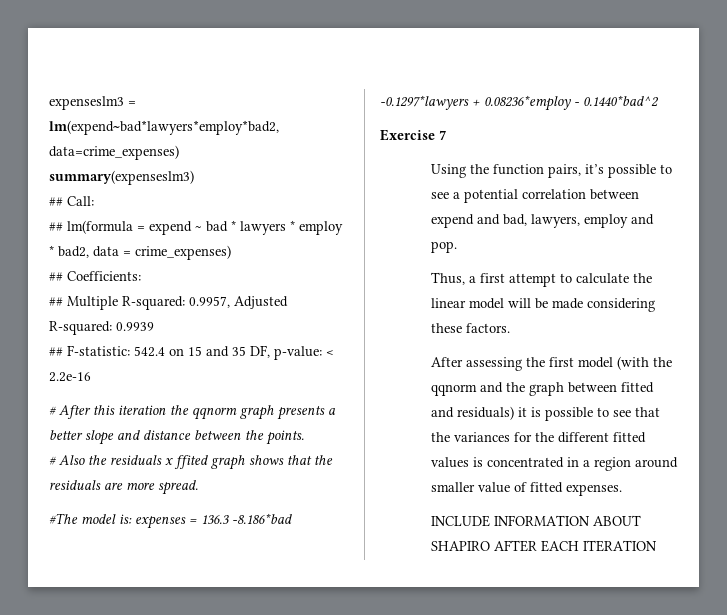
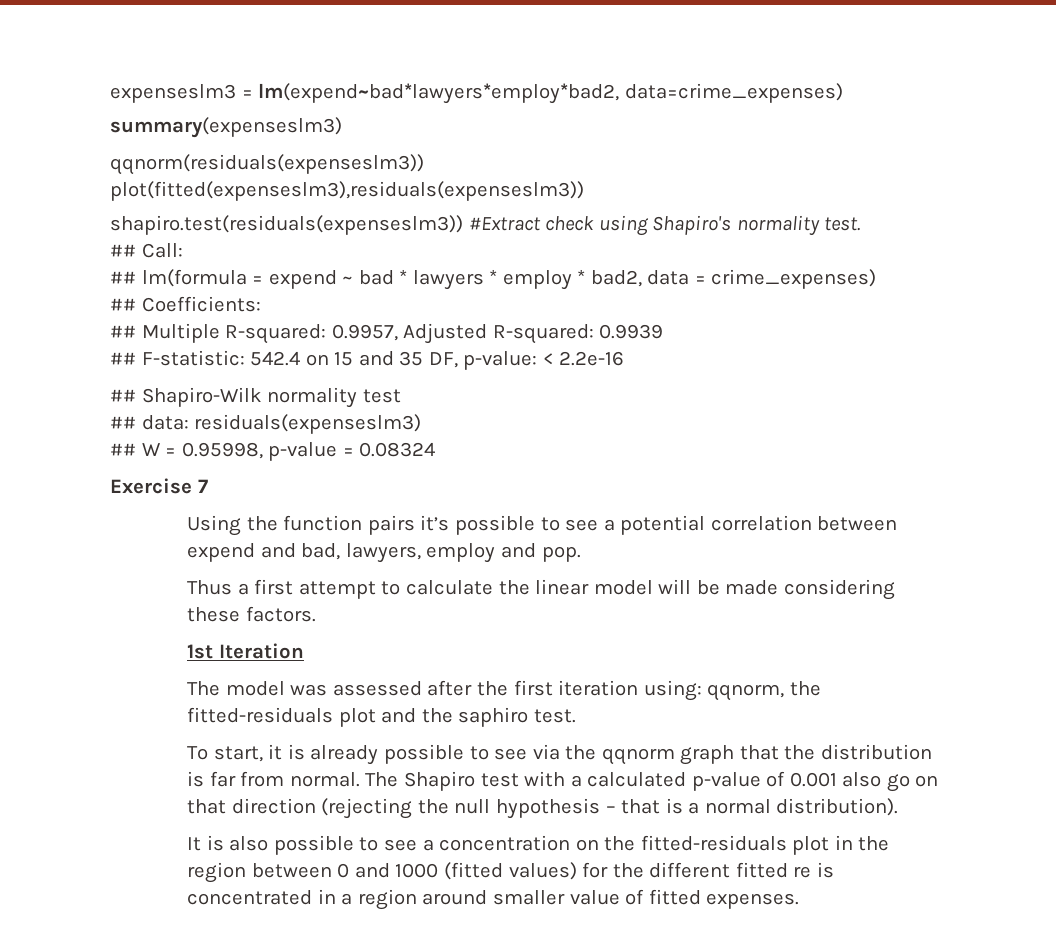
(194, 177) none -> [110,154,424,175] [110,181,584,201] [110,215,861,236] // qqnorm(residuals(expenseslm3)) // plot(fitted(expenseslm3),residuals(expenseslm3)) // shapiro.test(residuals(expenseslm3)) #Extract check using Shapiro's normality test.
[49,405,336,420] [49,430,304,445] [49,455,333,470] [49,480,198,495] [49,513,292,529] [380,95,659,111] # After this iteration the qqnorm graph presents a better slope and distance between the points. // # Also the residuals x ffited graph shows that the residuals are more spread. // #The model is: expenses = 136.3 -8.186*bad -0.1297*lawyers + 0.08236*employ - 0.1440*bad^2 -> [110,387,401,408] [110,414,422,434] [110,442,436,461] ## Shapiro-Wilk normality test // ## data: residuals(expenseslm3) // ## W = 0.95998, p-value = 0.08324
[548,164,582,178] pairs, -> [367,515,415,535] pairs
[431,272,466,285] Thus, -> [187,580,233,595] Thus
[431,356,673,371] [431,382,655,396] [431,406,515,420] After assessing the first model (with the qqnorm and the graph between fitted and residuals) -> [187,643,304,659] [187,680,821,701] [187,707,577,727] [187,746,263,762] 1st Iteration // The model was assessed after the first iteration using: qqnorm, the fitted-residuals plot and the saphiro test. // To start,
[545,407,661,421] [431,432,511,442] possible to see that the variances -> [310,744,932,765] [187,771,939,792] [187,798,899,819] [187,835,890,855] [187,862,577,883] already possible to see via the qqnorm graph that the distribution is far from normal. The Shapiro test with a calculated p-value of 0.001 also go on that direction (rejecting the null hypothesis – that is a normal distribution). // It is also possible to see a concentration on the fitted-residuals plot in the region between 0 and 1000 (fitted values)
[431,457,470,468] values -> [793,866,812,878] re
[431,515,642,527] [431,540,658,552] // INCLUDE INFORMATION ABOUT SHAPIRO AFTER EACH ITERATION -> (800, 901) none

